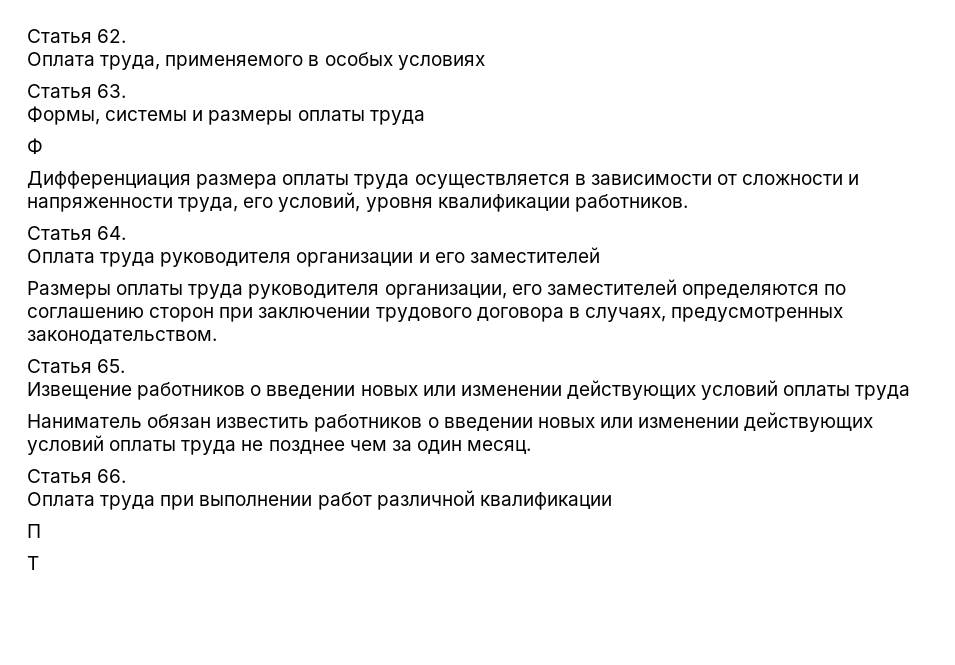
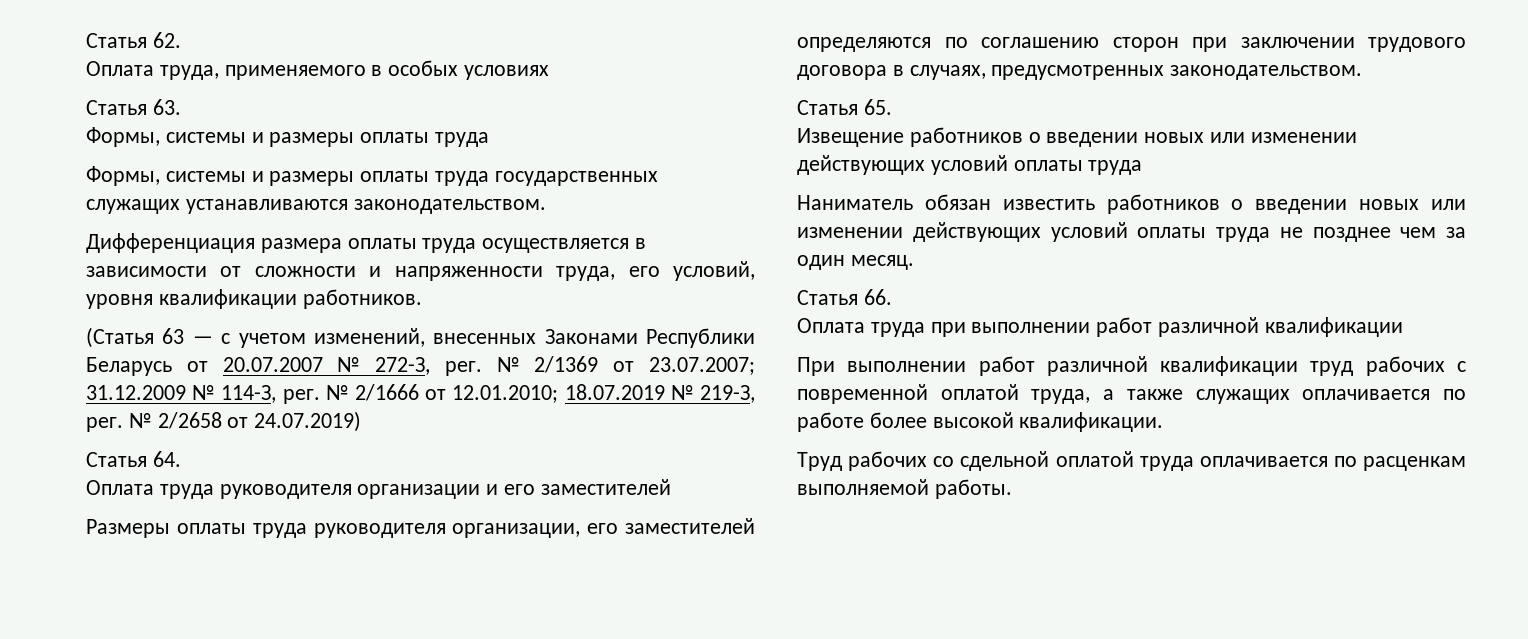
[27,138,43,154] Ф -> [86,166,658,186] [86,199,546,214] Формы, системы и размеры оплаты труда государственных служащих устанавливаются законодательством.
(688, 203) none -> [86,327,755,348] [86,356,755,376] [86,384,755,404] [86,411,362,432] // (Статья 63 — с учетом изменений, внесенных Законами Республики Беларусь от 20.07.2007 № 272-З, рег. № 2/1369 от 23.07.2007; 31.12.2009 № 114-З, рег. № 2/1666 от 12.01.2010; 18.07.2019 № 219-З, рег. № 2/2658 от 24.07.2019)
[27,524,41,538] [27,556,39,570] П // Т -> [797,356,1466,376] [797,384,1466,404] [797,412,1164,432] [797,451,1466,471] [797,479,1012,499] При выполнении работ различной квалификации труд рабочих с повременной оплатой труда, а также служащих оплачивается по работе более высокой квалификации. // Труд рабочих со сдельной оплатой труда оплачивается по расценкам выполняемой работы.

